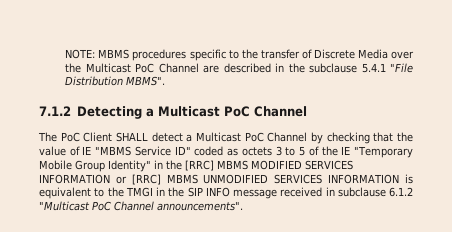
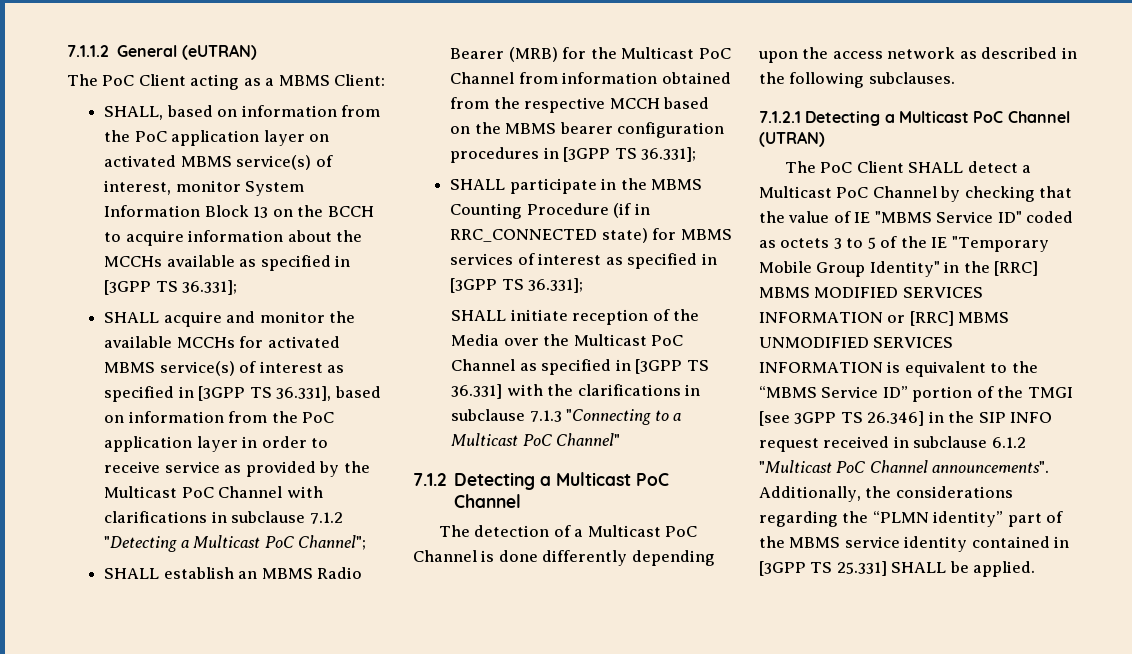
[65,49,355,61] NOTE: MBMS procedures specific to the transfer of Discrete -> [67,44,257,60] [67,74,386,90] [104,105,381,120] [104,130,330,146] [104,155,333,170] [104,180,305,196] [104,205,374,218] [104,230,363,246] [104,255,351,271] [104,280,238,295] [104,311,356,327] [104,336,340,348] [104,361,345,376] [104,386,381,402] [104,411,335,423] [104,436,329,452] [104,461,370,477] [104,486,323,498] [104,511,343,524] [104,535,367,552] [104,567,363,579] [450,47,731,62] [450,72,731,84] [450,97,710,113] [450,122,725,138] [450,147,697,163] [450,178,703,194] [450,203,650,219] [450,228,732,243] [450,253,717,269] [450,278,584,293] [451,309,700,325] 7.1.1.2 General (eUTRAN) // The PoC Client acting as a MBMS Client: // SHALL, based on information from the PoC application layer on activated MBMS service(s) of interest, monitor System Information Block 13 on the BCCH to acquire information about the MCCHs available as specified in [3GPP TS 36.331]; // SHALL acquire and monitor the available MCCHs for activated MBMS service(s) of interest as specified in [3GPP TS 36.331], based on information from the PoC application layer in order to receive service as provided by the Multicast PoC Channel with clarifications in subclause 7.1.2 "Detecting a Multicast PoC Channel"; // SHALL establish an MBMS Radio Bearer (MRB) for the Multicast PoC Channel from information obtained from the respective MCCH based on the MBMS bearer configuration procedures in [3GPP TS 36.331]; // SHALL participate in the MBMS Counting Procedure (if in RRC_CONNECTED state) for MBMS services of interest as specified in [3GPP TS 36.331]; // SHALL initiate reception of the
[203,63,413,73] [65,76,166,86] are described in the subclause 5.4.1 "File Distribution MBMS". -> [519,359,709,375] [451,384,701,399] [451,409,682,425] [451,433,621,446] as specified in [3GPP TS 36.331] with the clarifications in subclause 7.1.3 "Connecting to a Multicast PoC Channel"
(307, 111) none -> [438,525,698,537] [413,550,715,566] [758,47,1077,63] [759,72,955,88] [759,111,1070,126] [759,131,825,147] // The detection of a Multicast PoC Channel is done differently depending upon the access network as described in the following subclauses. // 7.1.2.1 Detecting a Multicast PoC Channel (UTRAN)
[125,187,153,197] TMGI -> [759,386,1073,402] [759,411,925,426] “MBMS Service ID” portion of the TMGI [see 3GPP TS 26.346]
[233,189,277,199] message -> [759,438,819,452] request
(243, 206) none -> [759,486,1013,502] [759,511,1064,527] [759,536,1070,552] [759,561,1036,577] Additionally, the considerations regarding the “PLMN identity” part of the MBMS service identity contained in [3GPP TS 25.331] SHALL be applied.

